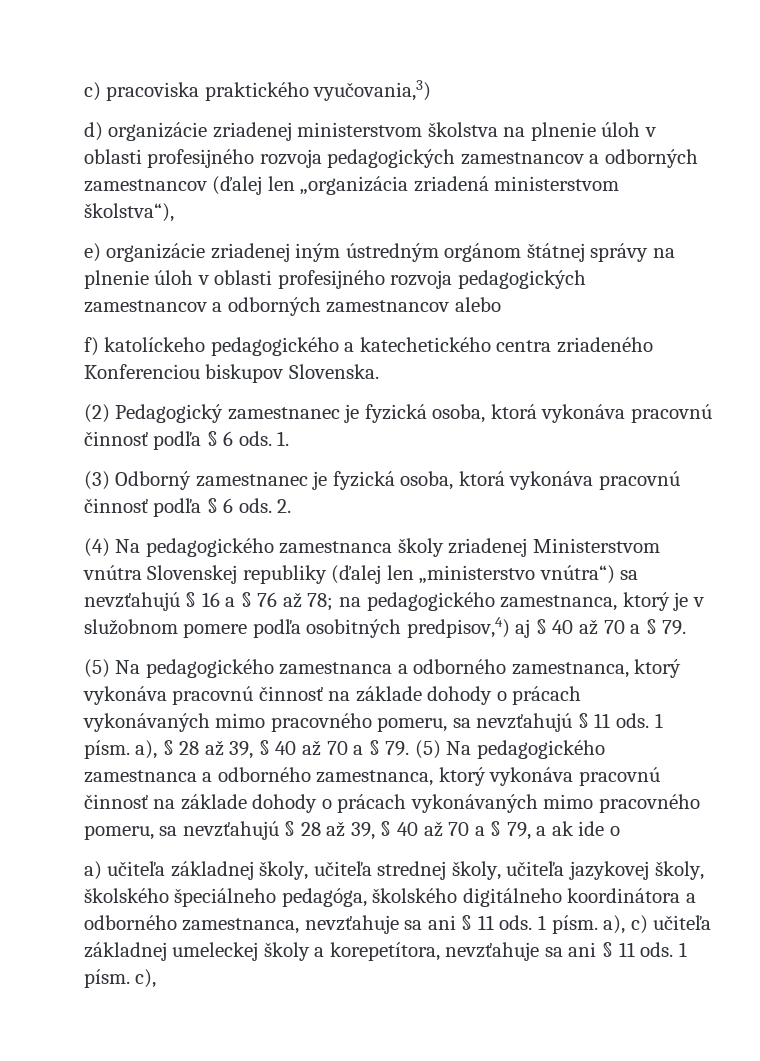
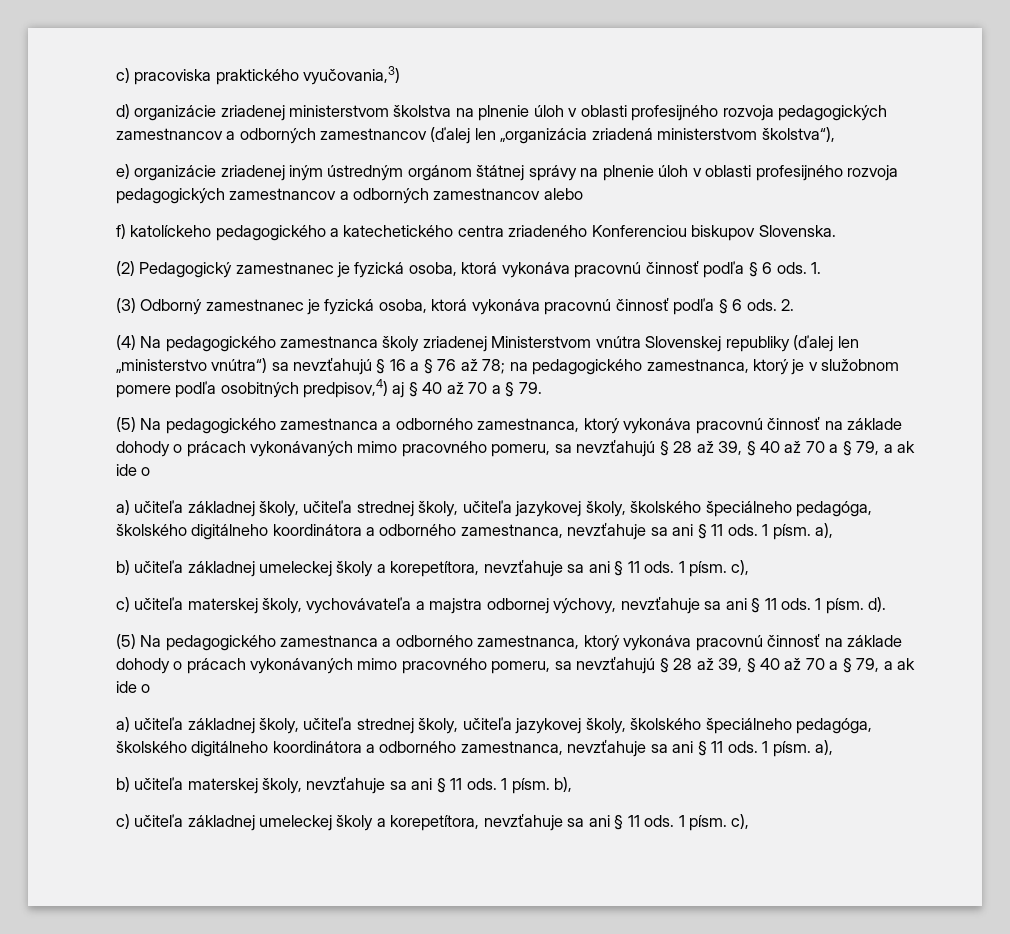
[594,713,663,728] [83,740,410,759] 11 ods. 1 písm. a), § 28 až 39, § 40 až 70 a § 79. -> [673,441,916,456] [115,464,151,476] [115,500,873,517] [115,522,834,540] [115,559,750,577] [115,596,887,614] 28 až 39, § 40 až 70 a § 79, a ak ide o // a) učiteľa základnej školy, učiteľa strednej školy, učiteľa jazykovej školy, školského špeciálneho pedagóga, školského digitálneho koordinátora a odborného zamestnanca, nevzťahuje sa ani § 11 ods. 1 písm. a), // b) učiteľa základnej umeleckej školy a korepetítora, nevzťahuje sa ani § 11 ods. 1 písm. c), // c) učiteľa materskej školy, vychovávateľa a majstra odbornej výchovy, nevzťahuje sa ani § 11 ods. 1 písm. d). //
(626, 924) none -> [115,776,573,794] // b) učiteľa materskej školy, nevzťahuje sa ani § 11 ods. 1 písm. b), //

